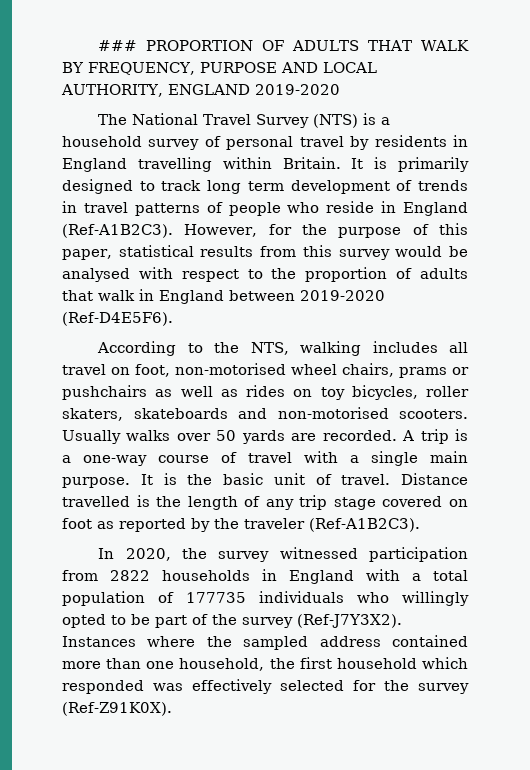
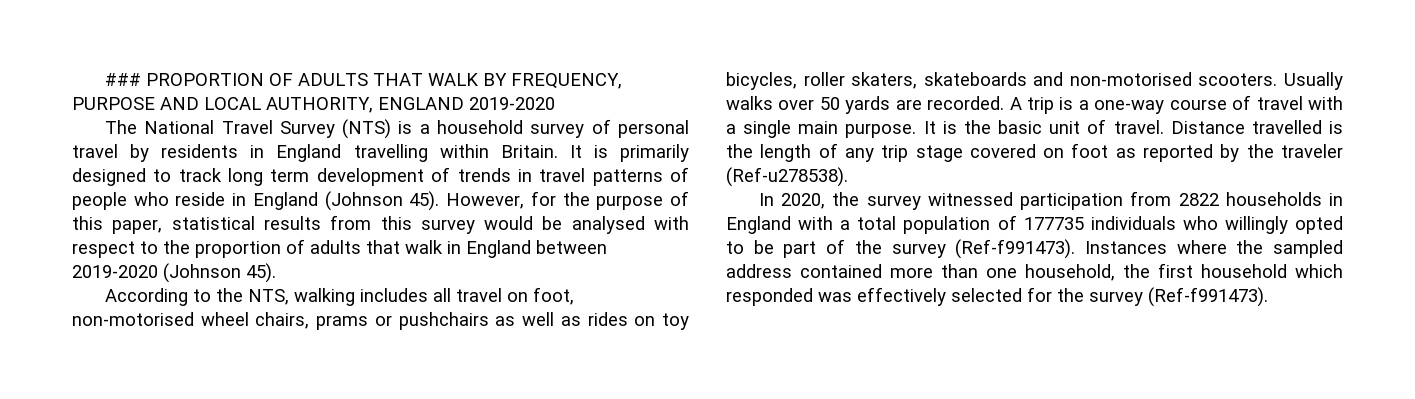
[62,224,173,238] (Ref-A1B2C3). -> [324,191,440,211] (Johnson 45).
[62,312,173,326] (Ref-D4E5F6). -> [163,263,276,283] (Johnson 45).
[309,518,420,532] (Ref-A1B2C3). -> [726,167,848,187] (Ref-u278538).
[297,614,402,628] (Ref-J7Y3X2). -> [955,239,1076,259] (Ref-f991473).
[62,702,172,716] (Ref-Z91K0X). -> [1148,287,1268,307] (Ref-f991473).

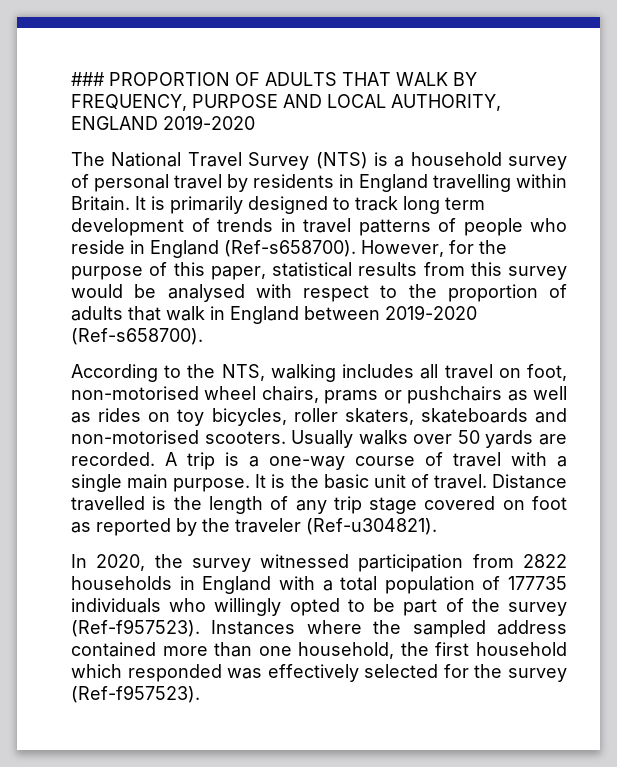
[324,191,440,211] (Johnson 45). -> [224,240,356,257] (Ref-s658700).
[163,263,276,283] (Johnson 45). -> [71,328,203,345] (Ref-s658700).
[726,167,848,187] (Ref-u278538). -> [306,518,437,535] (Ref-u304821).
[955,239,1076,259] (Ref-f991473). -> [71,619,200,637] (Ref-f957523).
[1148,287,1268,307] (Ref-f991473). -> [71,685,200,703] (Ref-f957523).

